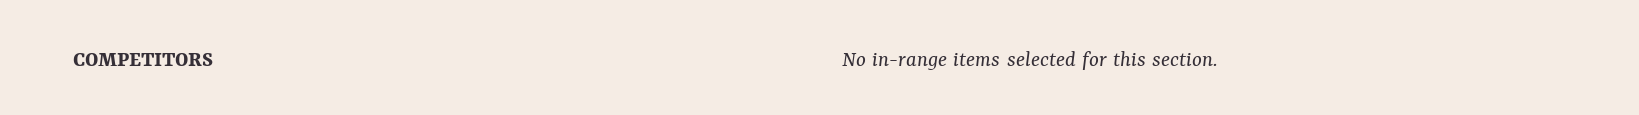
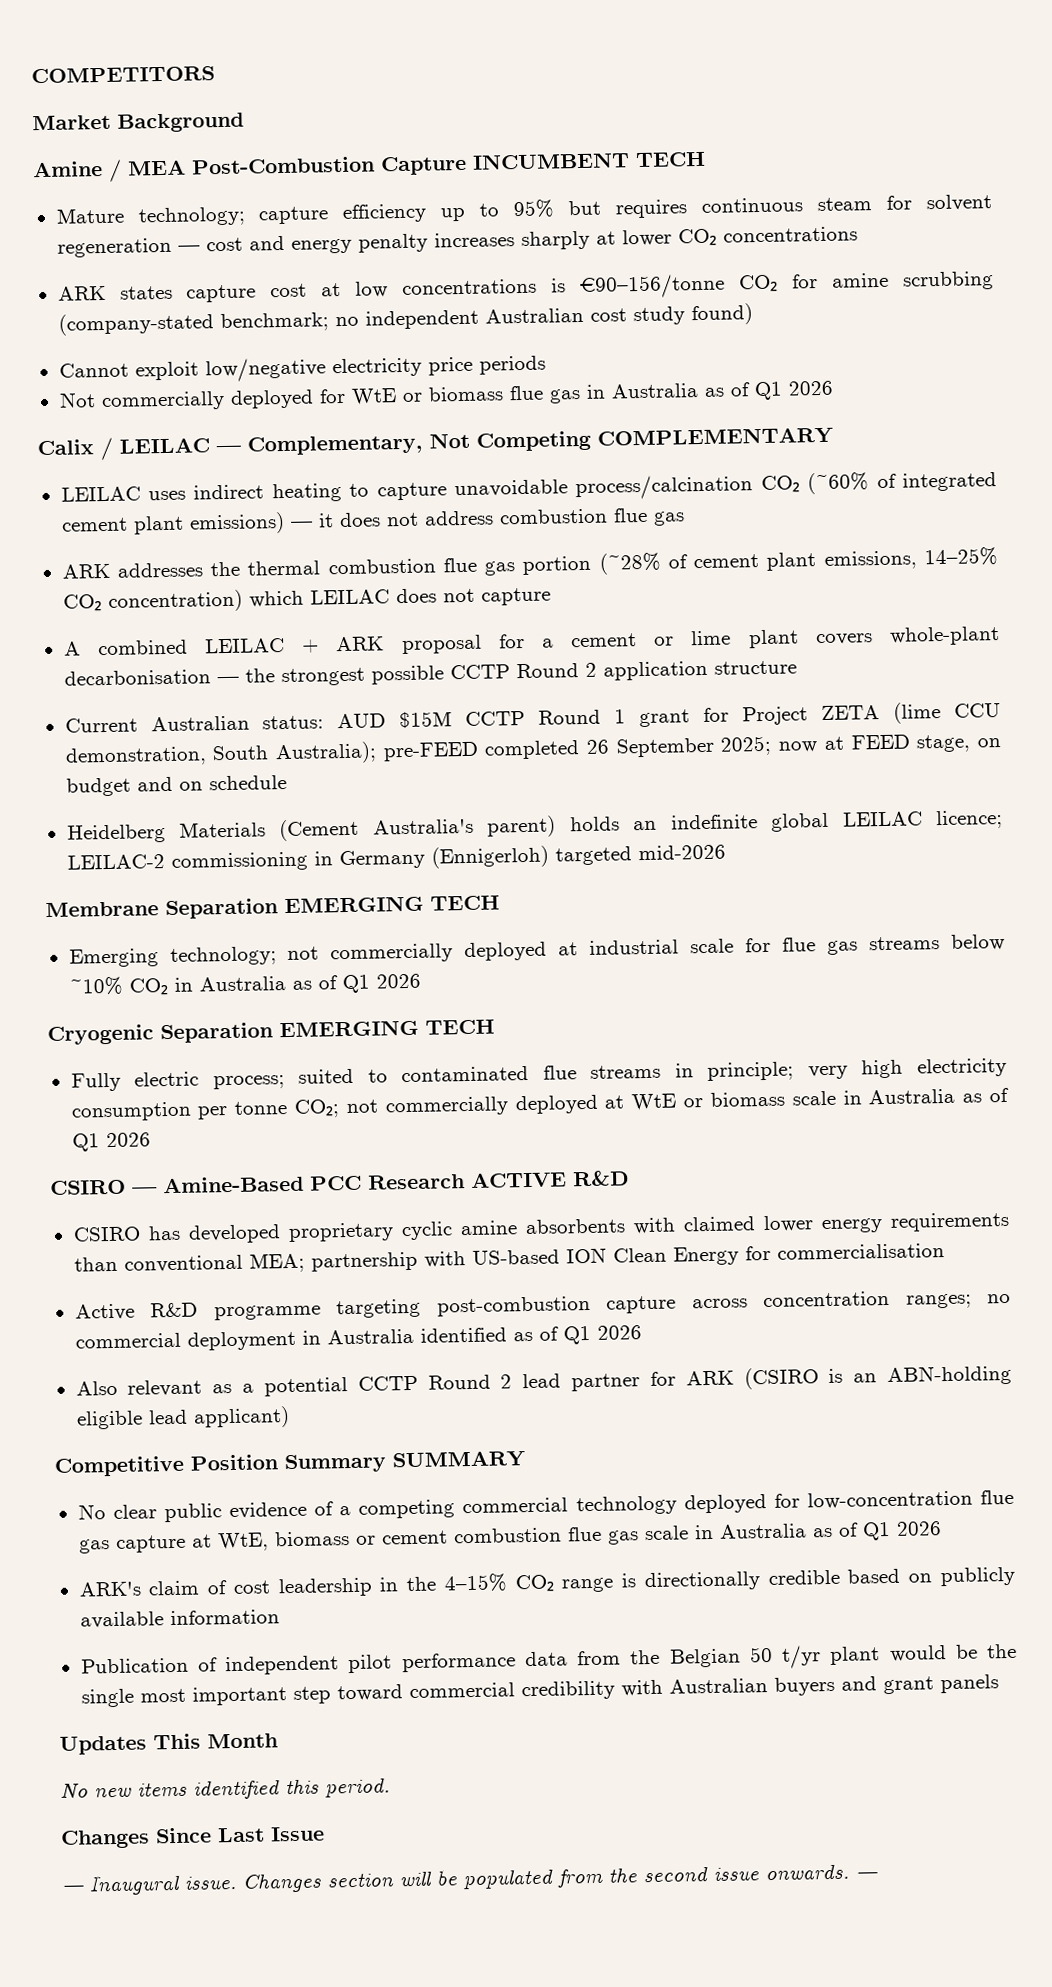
[842,51,1219,70] No in-range items selected for this section. -> [32,112,244,133] [33,151,706,182] [55,194,992,227] [56,226,858,258] [57,271,994,303] [57,303,753,336] [58,355,546,383] [58,380,834,412] [37,426,833,461] [60,472,997,503] [60,507,685,535] [61,547,998,579] [62,587,551,613] [63,626,1000,656] [63,660,797,687] [64,702,1002,733] [64,734,1001,767] [65,774,287,797] [66,809,1004,844] [66,844,726,872] [45,895,500,920] [68,933,1005,968] [68,973,421,996] [47,1019,495,1046] [70,1057,1008,1092] [70,1087,1010,1122] [71,1132,151,1152] [50,1170,630,1195] [72,1211,1010,1244] [73,1243,945,1273] [74,1290,1011,1321] [74,1325,642,1351] [75,1364,1013,1397] [75,1406,290,1430] [54,1450,525,1477] [77,1489,1015,1523] [78,1521,942,1554] [78,1566,1015,1598] [79,1609,280,1629] [80,1643,1018,1676] [80,1674,999,1708] [59,1733,278,1755] [60,1777,390,1800] [60,1826,325,1849] [61,1863,878,1896] Market Background // Amine / MEA Post-Combustion Capture INCUMBENT TECH // Mature technology; capture efficiency up to 95% but requires continuous steam for solvent regeneration — cost and energy penalty increases sharply at lower CO₂ concentrations // ARK states capture cost at low concentrations is €90–156/tonne CO₂ for amine scrubbing (company-stated benchmark; no independent Australian cost study found) // Cannot exploit low/negative electricity price periods // Not commercially deployed for WtE or biomass flue gas in Australia as of Q1 2026 // Calix / LEILAC — Complementary, Not Competing COMPLEMENTARY // LEILAC uses indirect heating to capture unavoidable process/calcination CO₂ (~60% of integrated cement plant emissions) — it does not address combustion flue gas // ARK addresses the thermal combustion flue gas portion (~28% of cement plant emissions, 14–25% CO₂ concentration) which LEILAC does not capture // A combined LEILAC + ARK proposal for a cement or lime plant covers whole-plant decarbonisation — the strongest possible CCTP Round 2 application structure // Current Australian status: AUD $15M CCTP Round 1 grant for Project ZETA (lime CCU demonstration, South Australia); pre-FEED completed 26 September 2025; now at FEED stage, on budget and on schedule // Heidelberg Materials (Cement Australia's parent) holds an indefinite global LEILAC licence; LEILAC-2 commissioning in Germany (Ennigerloh) targeted mid-2026 // Membrane Separation EMERGING TECH // Emerging technology; not commercially deployed at industrial scale for flue gas streams below ~10% CO₂ in Australia as of Q1 2026 // Cryogenic Separation EMERGING TECH // Fully electric process; suited to contaminated flue streams in principle; very high electricity consumption per tonne CO₂; not commercially deployed at WtE or biomass scale in Australia as of Q1 2026 // CSIRO — Amine-Based PCC Research ACTIVE R&D // CSIRO has developed proprietary cyclic amine absorbents with claimed lower energy requirements than conventional MEA; partnership with US-based ION Clean Energy for commercialisation // Active R&D programme targeting post-combustion capture across concentration ranges; no commercial deployment in Australia identified as of Q1 2026 // Also relevant as a potential CCTP Round 2 lead partner for ARK (CSIRO is an ABN-holding eligible lead applicant) // Competitive Position Summary SUMMARY // No clear public evidence of a competing commercial technology deployed for low-concentration flue gas capture at WtE, biomass or cement combustion flue gas scale in Australia as of Q1 2026 // ARK's claim of cost leadership in the 4–15% CO₂ range is directionally credible based on publicly available information // Publication of independent pilot performance data from the Belgian 50 t/yr plant would be the single most important step toward commercial credibility with Australian buyers and grant panels // Updates This Month // No new items identified this period. // Changes Since Last Issue // — Inaugural issue. Changes section will be populated from the second issue onwards. —

